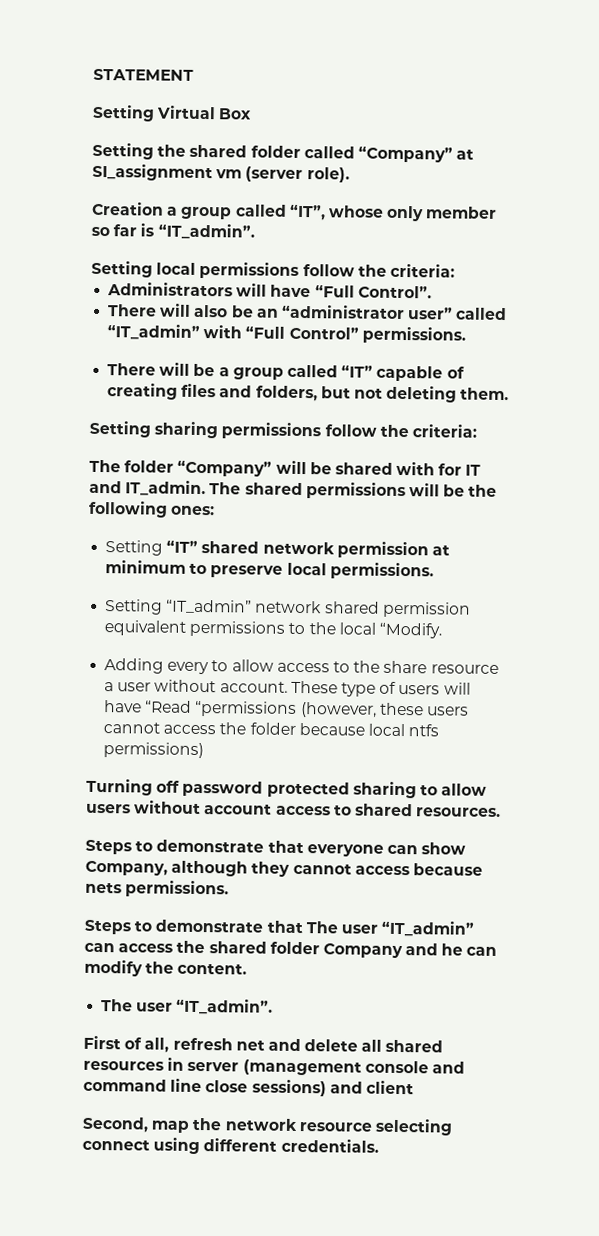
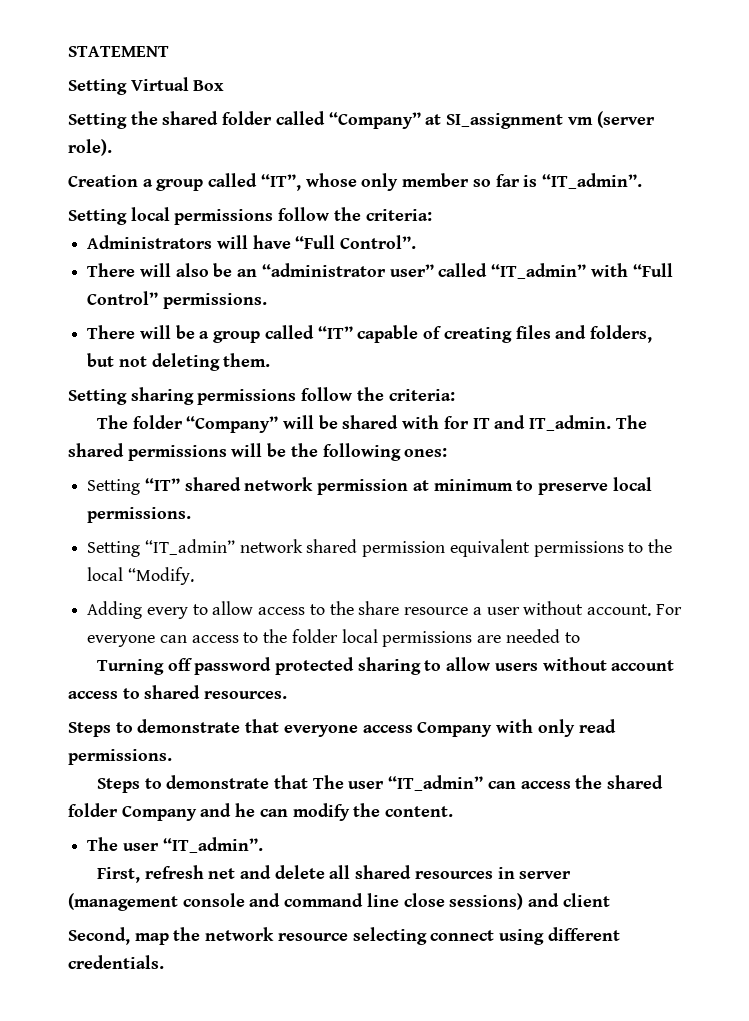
[290,680,471,697] [104,700,469,718] [103,722,440,737] [103,742,205,759] These type of users will have “Read “permissions (however, these users cannot access the folder because local ntfs permissions) -> [655,604,682,615] [87,629,580,647] For everyone can access to the folder local permissions are needed to
[386,842,467,855] [85,860,483,877] [85,881,122,894] can show Company, although they cannot access because nets -> [362,719,616,737] access Company with only read
[83,1035,170,1053] First of all, -> [96,867,140,883] First,

